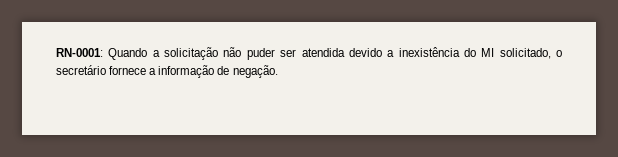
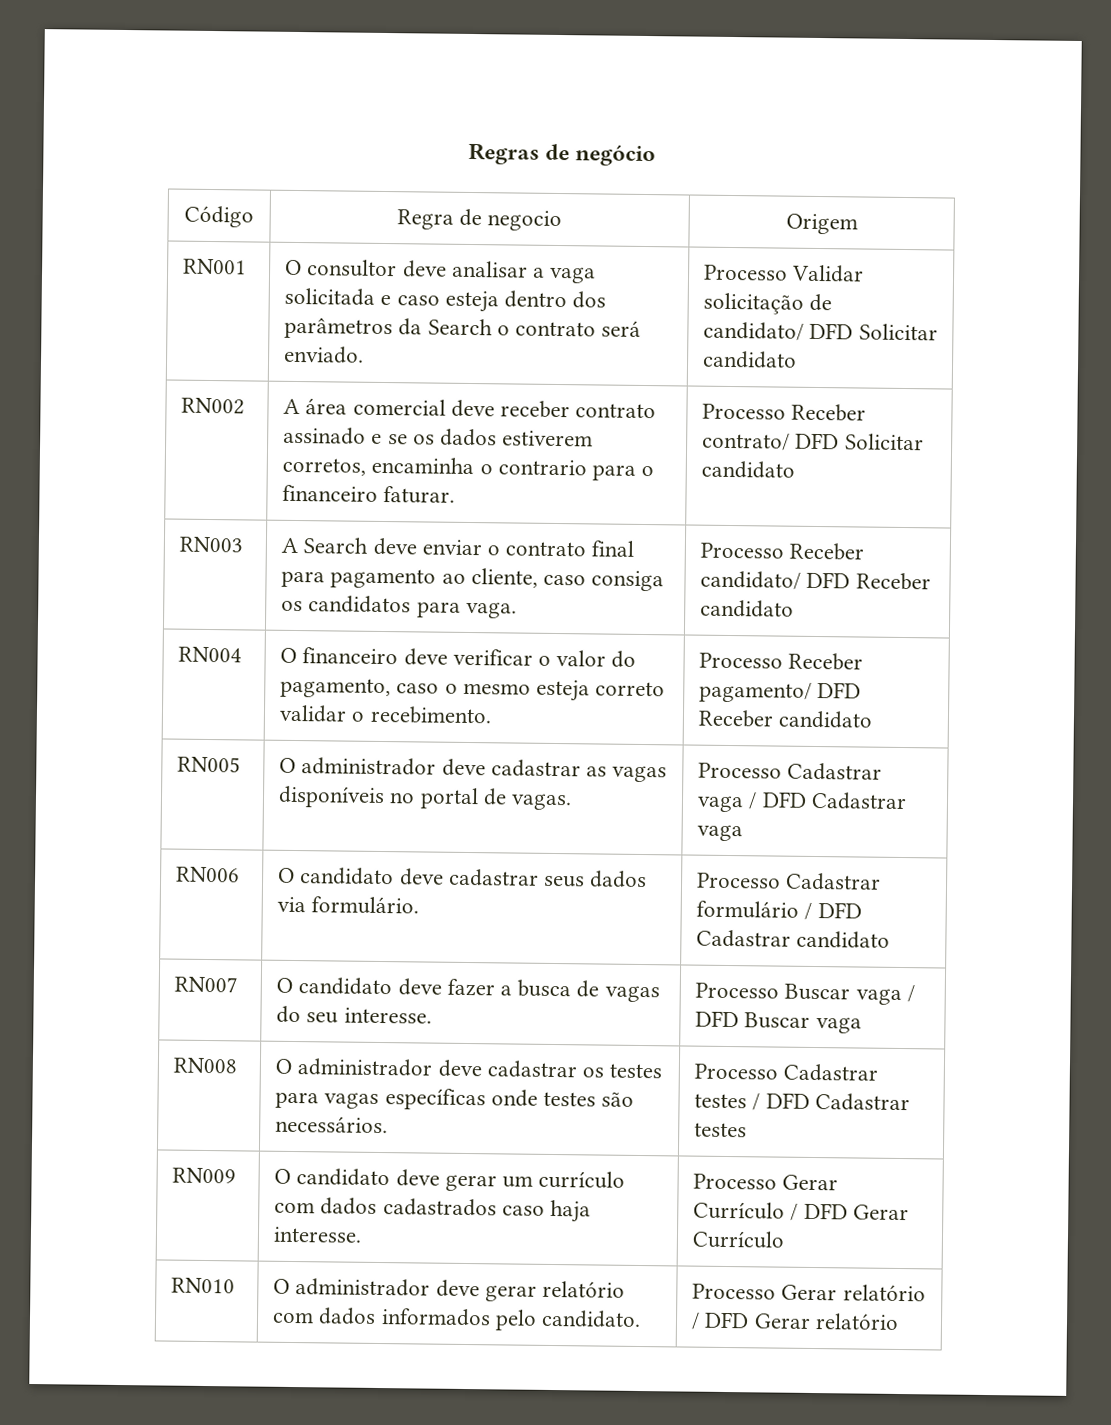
[56,47,562,60] [56,65,278,78] RN-0001: Quando a solicitação não puder ser atendida devido a inexistência do MI solicitado, o secretário fornece a informação de negação. -> [467,142,657,167] [184,205,254,228] [396,208,563,232] [785,213,858,235] [183,258,248,275] [285,259,597,284] [284,287,607,313] [284,316,642,340] [284,345,365,364] [703,264,865,283] [703,292,833,315] [703,321,938,341] [702,350,798,369] [181,397,246,415] [283,398,657,419] [283,426,594,447] [282,456,655,481] [282,484,456,504] [702,403,867,422] [702,432,924,451] [701,460,796,479] [179,536,244,553] [281,537,635,557] [281,568,665,592] [281,595,517,619] [700,542,865,561] [700,570,931,591] [700,599,795,618] [178,646,243,663] [280,647,637,668] [280,677,666,702] [279,704,492,725] [699,652,864,671] [699,681,862,703] [698,709,874,729] [177,756,242,773] [279,757,668,783] [278,785,573,811] [698,762,883,781] [697,791,907,813] [697,824,744,842] [176,866,241,883] [278,867,648,889] [277,896,420,915] [696,872,882,891] [696,900,862,920] [696,929,891,949] [174,976,239,993] [276,977,660,1003] [276,1005,432,1024] [695,982,915,1006] [695,1010,862,1034] [173,1057,238,1074] [275,1058,663,1079] [275,1088,635,1111] [275,1115,389,1134] [694,1063,879,1082] [694,1092,910,1112] [694,1122,748,1138] [172,1167,237,1184] [274,1168,626,1192] [274,1197,592,1223] [273,1226,363,1243] [693,1173,839,1191] [693,1201,909,1221] [692,1230,786,1249] [171,1277,236,1294] [273,1278,626,1302] [272,1307,642,1331] [692,1283,926,1302] [691,1311,899,1330] Regras de negócio // Código | Regra de negocio | Origem // RN001 | O consultor deve analisar a vaga solicitada e caso esteja dentro dos parâmetros da Search o contrato será enviado. | Processo Validar solicitação de candidato/ DFD Solicitar candidato // RN002 | A área comercial deve receber contrato assinado e se os dados estiverem corretos, encaminha o contrario para o financeiro faturar. | Processo Receber contrato/ DFD Solicitar candidato // RN003 | A Search deve enviar o contrato final para pagamento ao cliente, caso consiga os candidatos para vaga. | Processo Receber candidato/ DFD Receber candidato // RN004 | O financeiro deve verificar o valor do pagamento, caso o mesmo esteja correto validar o recebimento. | Processo Receber pagamento/ DFD Receber candidato // RN005 | O administrador deve cadastrar as vagas disponíveis no portal de vagas. | Processo Cadastrar vaga / DFD Cadastrar vaga // RN006 | O candidato deve cadastrar seus dados via formulário. | Processo Cadastrar formulário / DFD Cadastrar candidato // RN007 | O candidato deve fazer a busca de vagas do seu interesse. | Processo Buscar vaga / DFD Buscar vaga // RN008 | O administrador deve cadastrar os testes para vagas específicas onde testes são necessários. | Processo Cadastrar testes / DFD Cadastrar testes // RN009 | O candidato deve gerar um currículo com dados cadastrados caso haja interesse. | Processo Gerar Currículo / DFD Gerar Currículo // RN010 | O administrador deve gerar relatório com dados informados pelo candidato. | Processo Gerar relatório / DFD Gerar relatório

